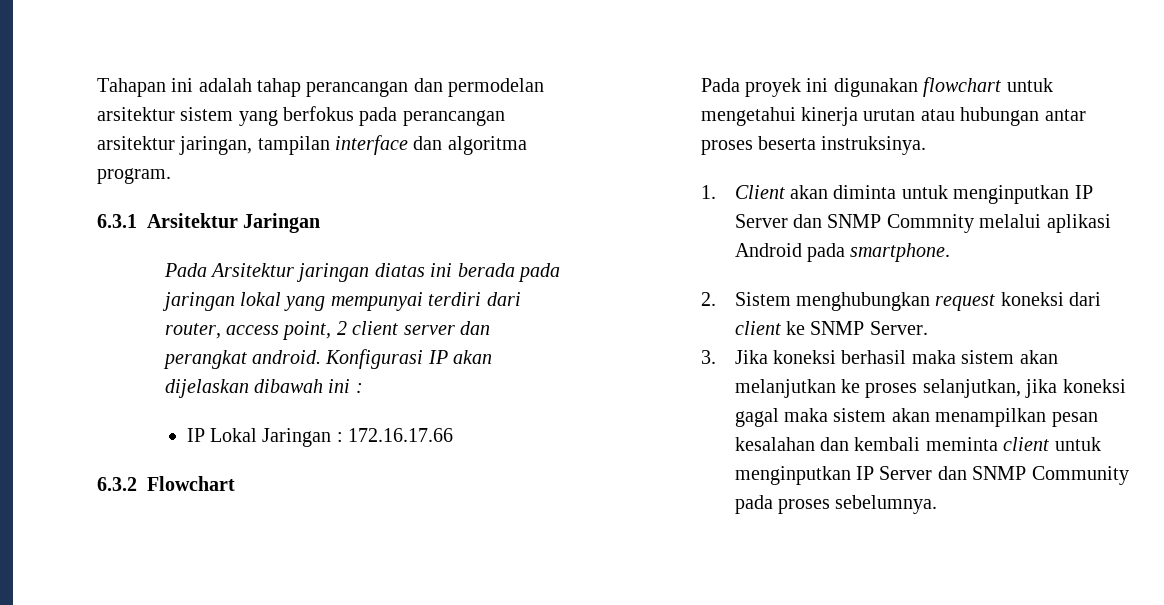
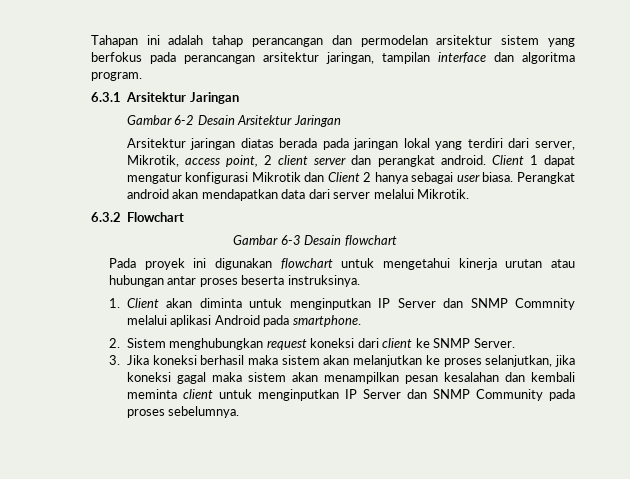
[163,263,207,277] Pada -> [126,115,341,127] Gambar 6-2 Desain Arsitektur Jaringan //
[430,263,453,277] ini -> (274, 143) none
[330,292,423,311] mempunyai -> (463, 145) none
[164,323,221,339] router, -> [535,141,575,150] [126,155,179,167] server, Mikrotik,
[325,349,493,369] [164,379,363,398] [186,428,454,447] [96,476,235,491] Konfigurasi IP akan dijelaskan dibawah ini : // IP Lokal Jaringan : 172.16.17.66 // 6.3.2 Flowchart -> [491,155,576,167] [126,172,575,184] [126,189,470,201] [90,212,185,222] [233,235,397,246] Client 1 dapat mengatur konfigurasi Mikrotik dan Client 2 hanya sebagai user biasa. Perangkat android akan mendapatkan data dari server melalui Mikrotik. // 6.3.2 Flowchart // Gambar 6-3 Desain flowchart

